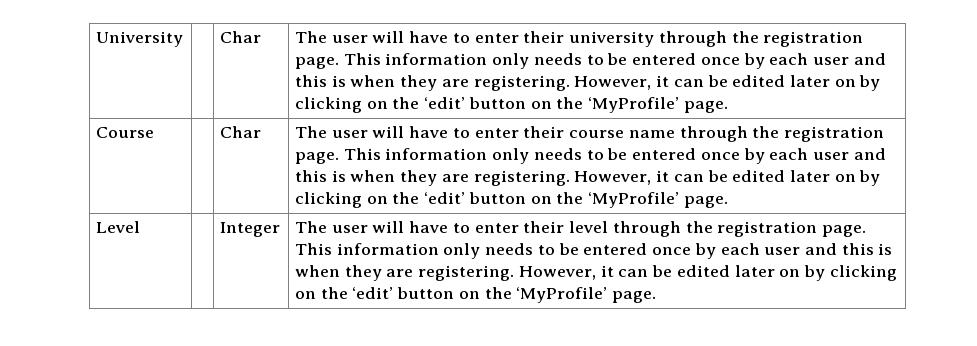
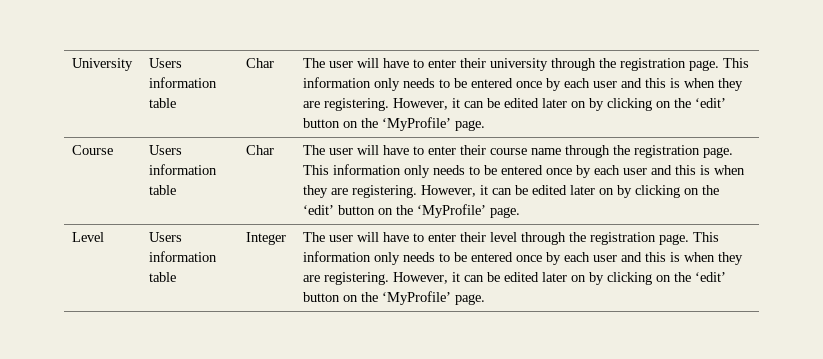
(184, 39) none -> [149,58,183,68] [149,77,218,88] [149,98,177,108] Users information table
(155, 132) none -> [149,145,183,155] [149,164,218,175] [149,185,177,195] Users information table
(141, 227) none -> [149,232,183,242] [149,251,218,262] [149,272,177,282] Users information table

